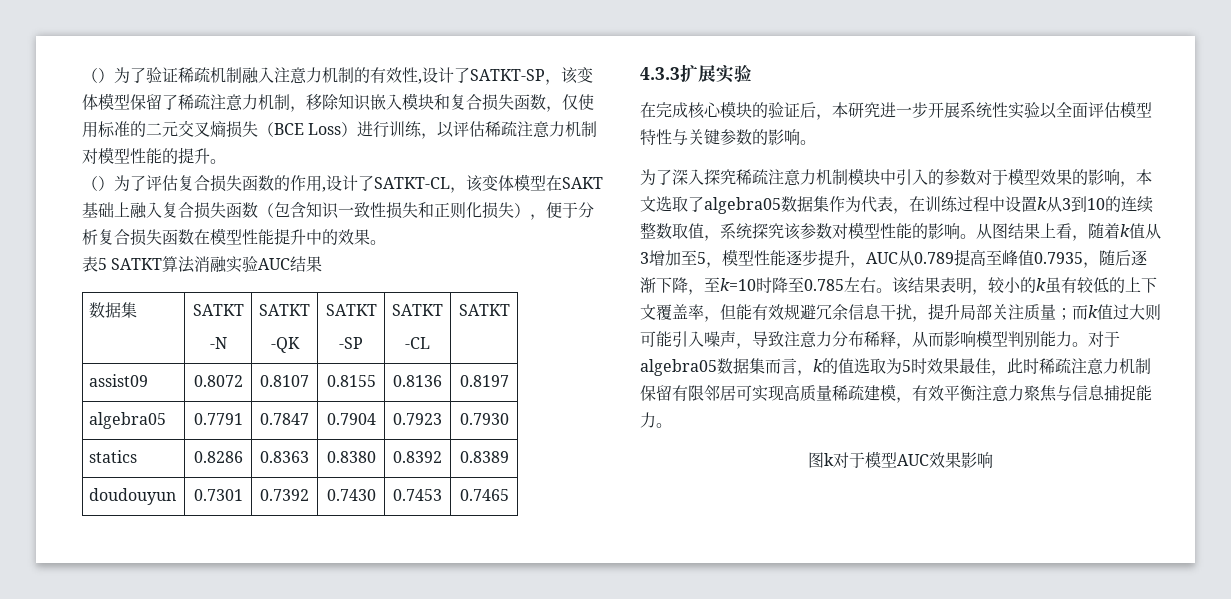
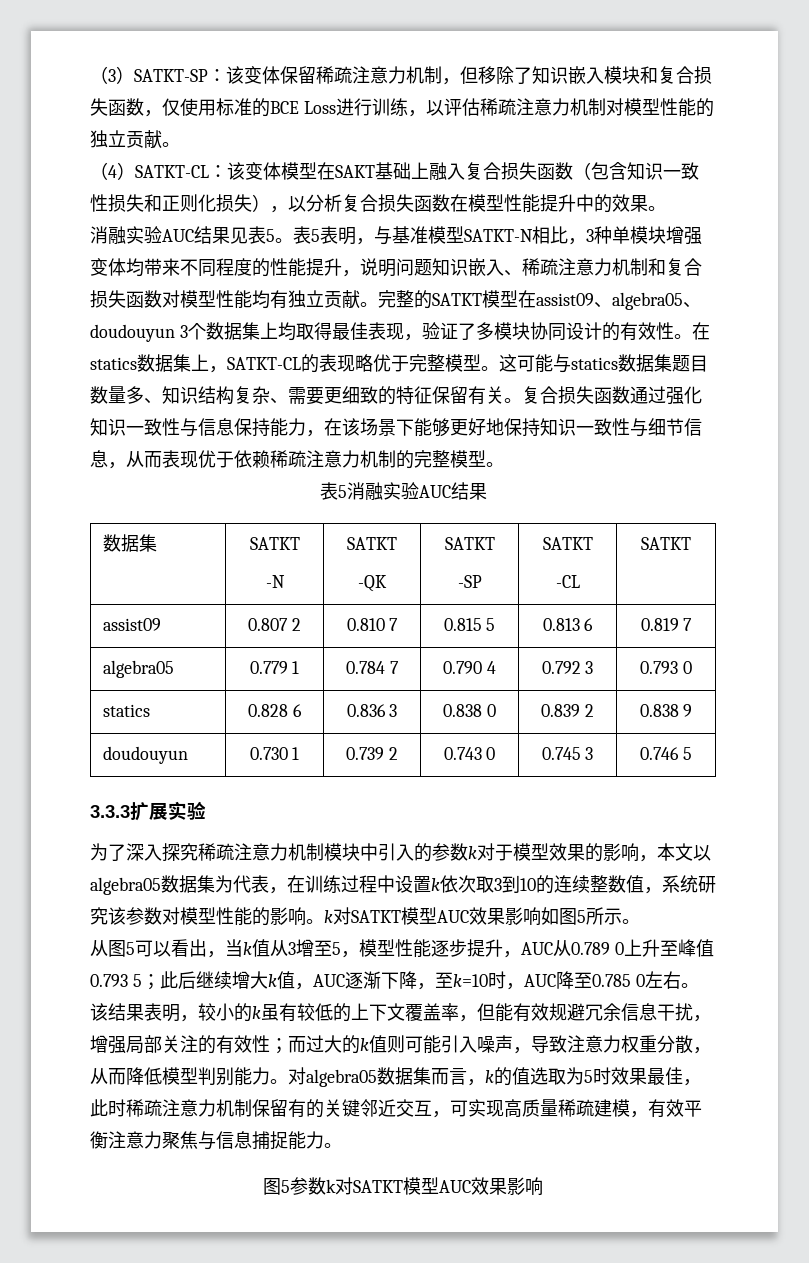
[82,67,593,85] [82,93,178,110] （）为了验证稀疏机制融入注意力机制的有效性,设计了SATKT-SP，该变体模型保留了 -> [90,66,316,84] （3）SATKT-SP：该变体保留
[306,94,339,110] 移除 -> [460,66,532,84] 但移除了
[146,120,274,138] 二元交叉熵损失（ -> (270, 107) none
[341,122,358,137] ） -> (336, 107) none
[178,147,210,164] 提升 -> [90,130,162,149] 独立贡献
[98,175,466,193] ）为了评估复合损失函数的作用,设计了SATKT-CL， -> [108,162,227,180] 4）SATKT-CL：
[546,202,578,218] 便于 -> [288,196,306,212] 以
[82,256,196,273] 表5 SATKT算法 -> [90,226,702,245] [90,258,702,277] [90,290,701,310] [90,322,710,342] [90,354,708,373] [90,386,702,405] [90,418,702,437] [90,450,504,469] [319,482,347,500] 消融实验AUC结果见表5。表5表明，与基准模型SATKT-N相比，3种单模块增强变体均带来不同程度的性能提升，说明问题知识嵌入、稀疏注意力机制和复合损失函数对模型性能均有独立贡献。完整的SATKT模型在assist09、algebra05、doudouyun 3个数据集上均取得最佳表现，验证了多模块协同设计的有效性。在statics数据集上，SATKT-CL的表现略优于完整模型。这可能与statics数据集题目数量多、知识结构复杂、需要更细致的特征保留有关。复合损失函数通过强化知识一致性与信息保持能力，在该场景下能够更好地保持知识一致性与细节信息，从而表现优于依赖稀疏注意力机制的完整模型。 // 表5
[193,375,243,387] [260,375,309,387] [326,375,376,387] [393,375,442,387] [459,375,509,387] [89,412,167,429] [193,413,243,425] [260,413,309,425] [326,413,376,425] [393,413,442,425] [459,413,509,425] [89,450,138,463] [193,451,243,463] [260,451,309,463] [326,451,376,463] [393,451,442,463] [459,451,509,463] [89,488,177,505] [193,489,243,501] [260,489,309,501] [326,489,376,501] [393,489,442,501] [459,489,509,501] [640,64,752,83] [640,101,1152,120] [640,129,816,146] 0.8072 | 0.8107 | 0.8155 | 0.8136 | 0.8197 // algebra05 | 0.7791 | 0.7847 | 0.7904 | 0.7923 | 0.7930 // statics | 0.8286 | 0.8363 | 0.8380 | 0.8392 | 0.8389 // doudouyun | 0.7301 | 0.7392 | 0.7430 | 0.7453 | 0.7465 // 4.3.3扩展实验 // 在完成核心模块的验证后，本研究进一步开展系统性实验以全面评估模型特性与关键参数的影响。 -> [248,618,301,631] [346,618,399,631] [443,618,496,631] [542,618,594,631] [640,618,693,631] [102,660,174,678] [249,661,300,674] [346,661,399,674] [443,661,496,674] [541,661,594,674] [640,661,692,674] [102,704,150,717] [248,704,302,717] [346,704,398,717] [443,704,496,717] [541,704,594,717] [639,704,693,717] [102,746,188,764] [249,747,300,760] [346,747,398,760] [443,747,496,760] [541,747,594,760] [640,747,692,760] [90,801,206,821] 0.807 2 | 0.810 7 | 0.815 5 | 0.813 6 | 0.819 7 // algebra05 | 0.779 1 | 0.784 7 | 0.790 4 | 0.792 3 | 0.793 0 // statics | 0.828 6 | 0.836 3 | 0.838 0 | 0.839 2 | 0.838 9 // doudouyun | 0.730 1 | 0.739 2 | 0.743 0 | 0.745 3 | 0.746 5 // 3.3.3扩展实验
(976, 177) none -> [468,846,477,859] k
[656,196,845,214] 选取了algebra05数据集作 -> [693,845,711,861] [90,875,215,895] 以algebra05数据集
[1046,196,1062,212] 从 -> [440,875,494,893] 依次取
[672,223,688,239] 取 -> (626, 884) none
[752,223,768,239] 探 -> [698,876,716,893] 研
[976,223,1120,241] 从图结果上看，随着 -> [324,907,640,926] [90,939,243,958] k对SATKT模型AUC效果影响如图5所示。 // 从图5可以看出，当
[665,250,681,266] 加 -> (314, 948) none
[954,249,1131,268] 提高至峰值0.7935，随后 -> [614,939,714,957] [90,971,345,990] 0上升至峰值0.793 5；此后继续增大k值，AUC
(772, 285) none -> [505,974,556,990] ，AUC
(844, 285) none -> [635,974,645,987] 0
[928,303,960,320] 提升 -> [90,1035,126,1054] 增强
[1024,304,1145,321] 质量；而k值过大 -> [198,1035,387,1054] 的有效性；而过大的k值
[832,331,976,349] 分布稀释，从而影响 -> [621,1035,711,1054] [90,1067,162,1085] 权重分散，从而降低
[1104,331,1120,347] 于 -> (306, 1076) none
[688,385,736,401] 限邻居 -> [306,1099,450,1118] 的关键邻近交互，
[824,452,865,468] k对于 -> [281,1177,403,1195] 5参数k对SATKT

